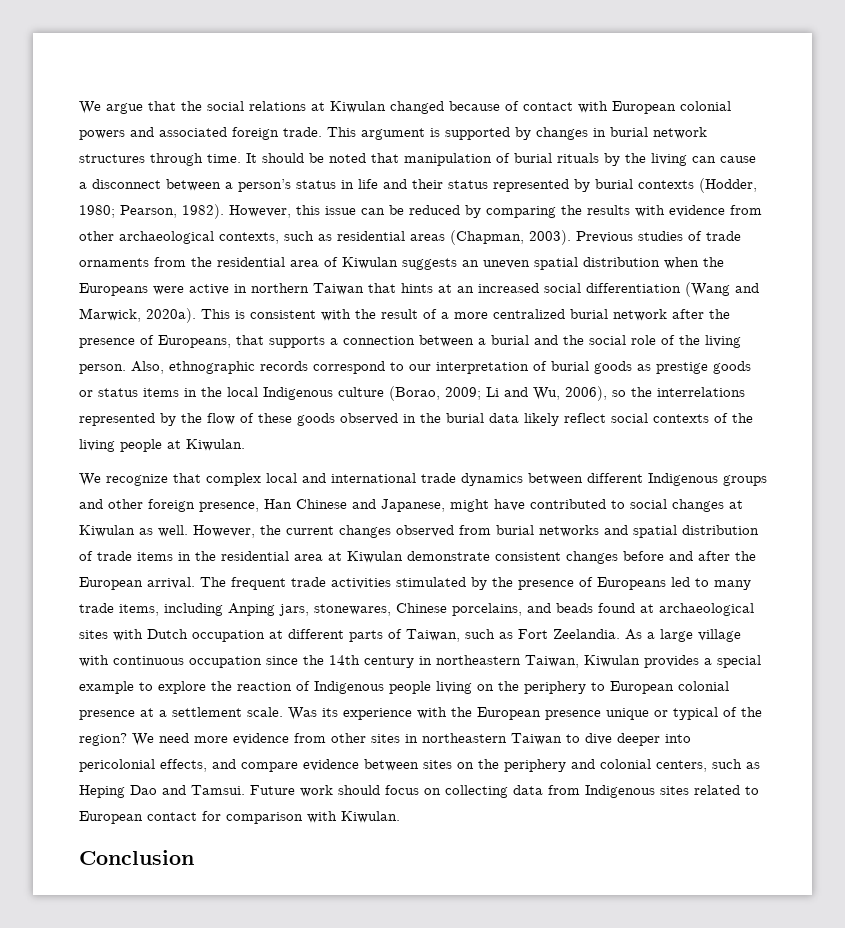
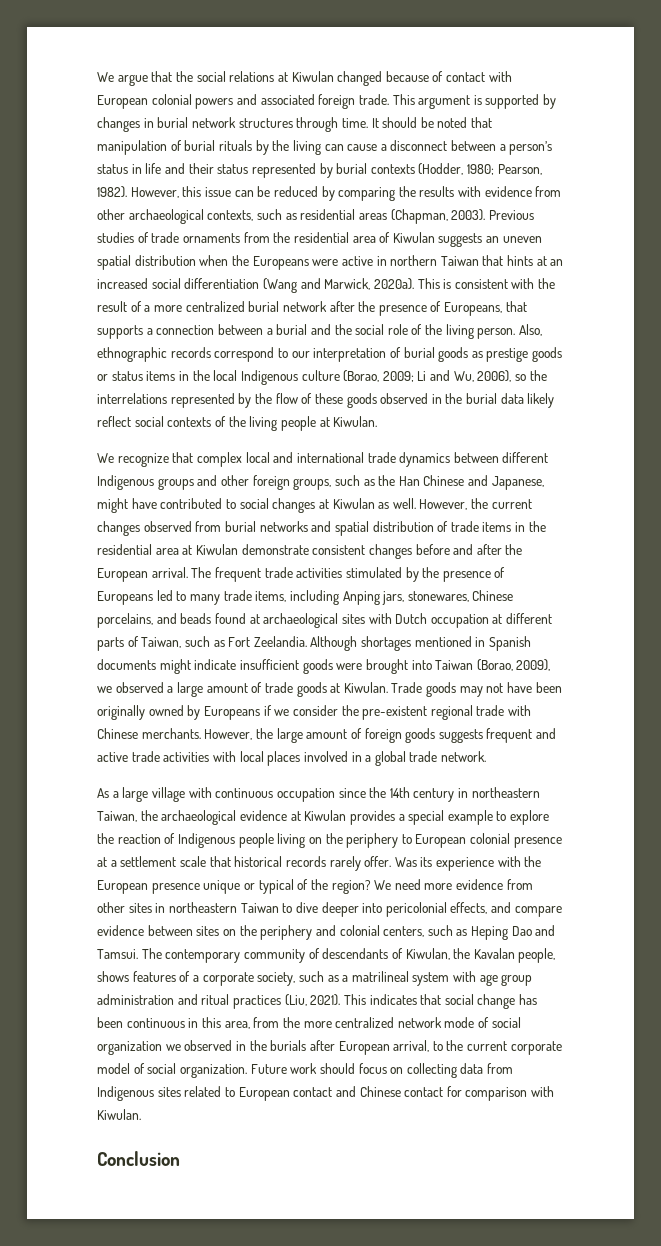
[199,502,259,512] presence, -> [293,475,396,490] groups, such as the
(620, 634) none -> [310,636,532,651] [97,659,551,674] [97,682,562,697] [97,705,532,720] [97,728,557,743] [97,751,487,766] Although shortages mentioned in Spanish documents might indicate insufficient goods were brought into Taiwan (Borao, 2009), we observed a large amount of trade goods at Kiwulan. Trade goods may not have been originally owned by Europeans if we consider the pre-existent regional trade with Chinese merchants. However, the large amount of foreign goods suggests frequent and active trade activities with local places involved in a global trade network. //
(579, 661) none -> [140,810,301,825] the archaeological evidence at
[247,707,283,717] scale. -> [179,856,392,871] scale that historical records rarely offer.
(245, 790) none -> [141,948,556,963] [97,971,533,986] [97,994,538,1009] [97,1017,521,1029] [97,1040,562,1055] [97,1063,247,1078] The contemporary community of descendants of Kiwulan, the Kavalan people, shows features of a corporate society, such as a matrilineal system with age group administration and ritual practices (Liu, 2021). This indicates that social change has been continuous in this area, from the more centralized network mode of social organization we observed in the burials after European arrival, to the current corporate model of social organization.
(197, 816) none -> [335,1086,444,1097] and Chinese contact

